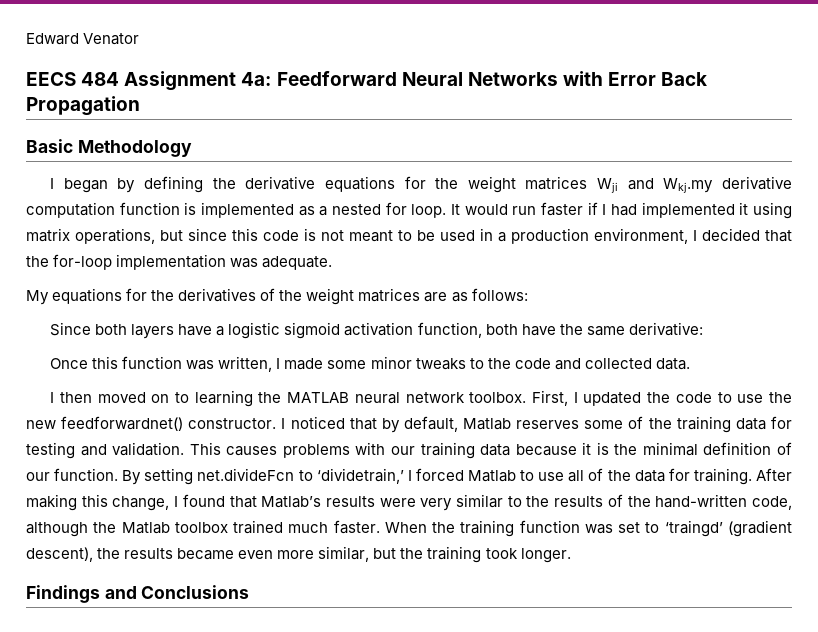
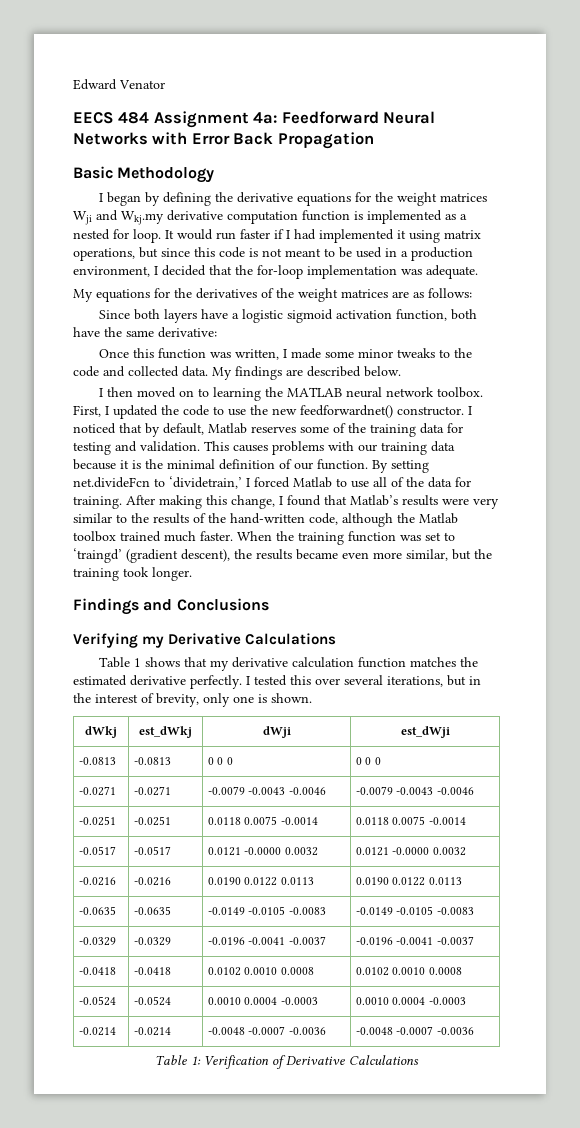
(690, 364) none -> [212,366,401,380] My findings are described below.
(250, 592) none -> [73,633,337,648] [98,657,478,671] [73,675,481,689] [73,693,312,707] [85,726,117,738] [139,726,192,738] [262,726,291,738] [400,726,450,738] [78,757,116,765] [133,757,171,765] [207,757,233,765] [355,757,381,765] [78,786,116,796] [133,786,171,796] [207,786,326,795] [355,786,474,795] [78,816,116,826] [133,816,171,826] [207,816,318,825] [355,816,466,825] [78,846,116,855] [133,846,171,855] [207,847,318,856] [355,847,466,856] [78,877,116,886] [133,877,171,886] [207,877,314,886] [355,877,462,886] [78,906,116,915] [133,906,171,915] [207,906,326,915] [355,906,474,915] [78,937,116,946] [133,937,171,946] [207,936,326,945] [355,936,474,945] [78,967,116,975] [133,967,171,975] [207,967,314,976] [355,967,462,976] [78,996,116,1006] [133,996,171,1006] [207,997,318,1005] [355,997,466,1005] [78,1027,116,1036] [133,1027,171,1036] [207,1026,326,1035] [355,1026,474,1035] [155,1055,419,1069] // Verifying my Derivative Calculations // Table 1 shows that my derivative calculation function matches the estimated derivative perfectly. I tested this over several iterations, but in the interest of brevity, only one is shown. // dWkj | est_dWkj | dWji | est_dWji // -0.0813 | -0.0813 | 0 0 0 | 0 0 0 // -0.0271 | -0.0271 | -0.0079 -0.0043 -0.0046 | -0.0079 -0.0043 -0.0046 // -0.0251 | -0.0251 | 0.0118 0.0075 -0.0014 | 0.0118 0.0075 -0.0014 // -0.0517 | -0.0517 | 0.0121 -0.0000 0.0032 | 0.0121 -0.0000 0.0032 // -0.0216 | -0.0216 | 0.0190 0.0122 0.0113 | 0.0190 0.0122 0.0113 // -0.0635 | -0.0635 | -0.0149 -0.0105 -0.0083 | -0.0149 -0.0105 -0.0083 // -0.0329 | -0.0329 | -0.0196 -0.0041 -0.0037 | -0.0196 -0.0041 -0.0037 // -0.0418 | -0.0418 | 0.0102 0.0010 0.0008 | 0.0102 0.0010 0.0008 // -0.0524 | -0.0524 | 0.0010 0.0004 -0.0003 | 0.0010 0.0004 -0.0003 // -0.0214 | -0.0214 | -0.0048 -0.0007 -0.0036 | -0.0048 -0.0007 -0.0036 // Table 1: Verification of Derivative Calculations

